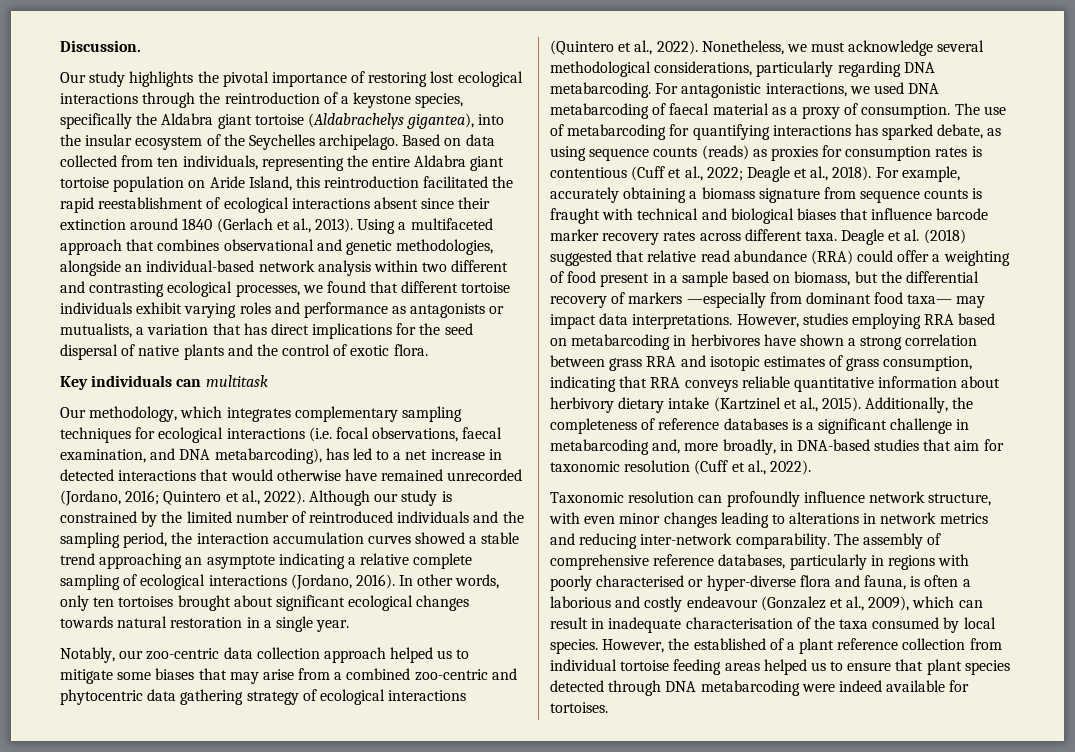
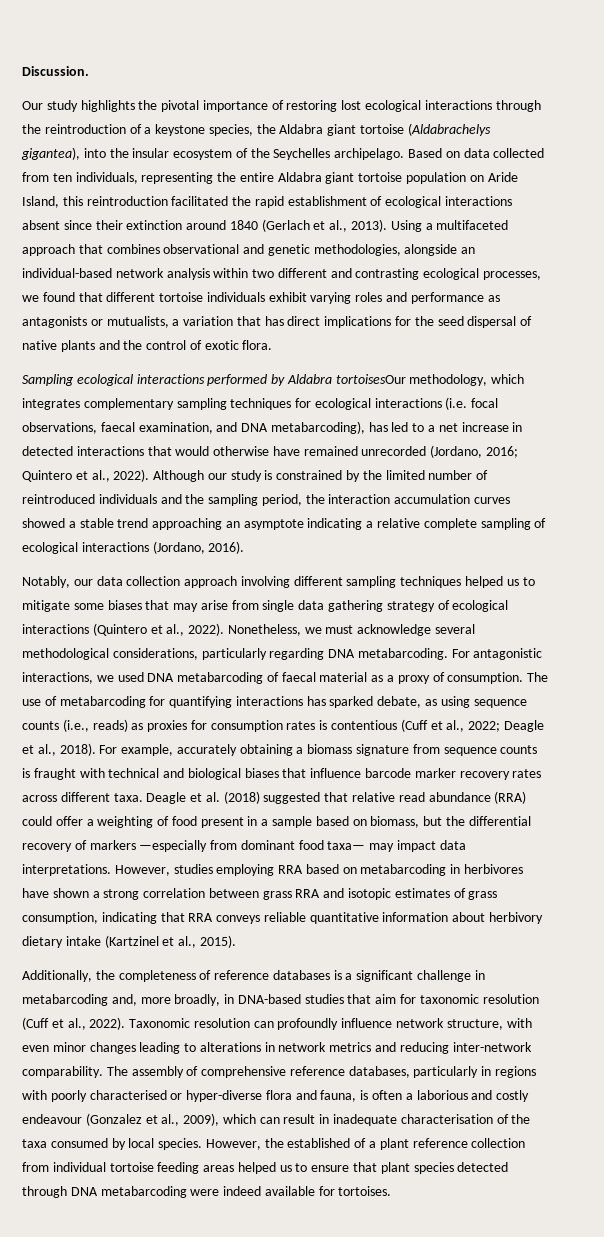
[60,113,132,129] specifically -> (253, 130) none
[98,197,204,209] reestablishment -> [287,196,367,206] establishment
[60,375,268,390] [60,407,86,418] Key individuals can multitask // Our -> [22,374,406,386] Sampling ecological interactions performed by Aldabra tortoisesOur
[399,574,500,589] [60,595,470,611] [60,616,350,632] In other words, only ten tortoises brought about significant ecological changes towards natural restoration in a single year. -> (245, 547) none
[146,648,220,660] zoo-centric -> (93, 582) none
(386, 655) none -> [240,576,462,588] involving different sampling techniques
[334,668,517,681] [60,689,143,705] a combined zoo-centric and phytocentric -> [262,600,295,612] single
[701,145,749,160] (reads) -> [62,719,128,732] (i.e., reads)
(862, 404) none -> (236, 941) //
(811, 467) // -> (126, 1023) none

